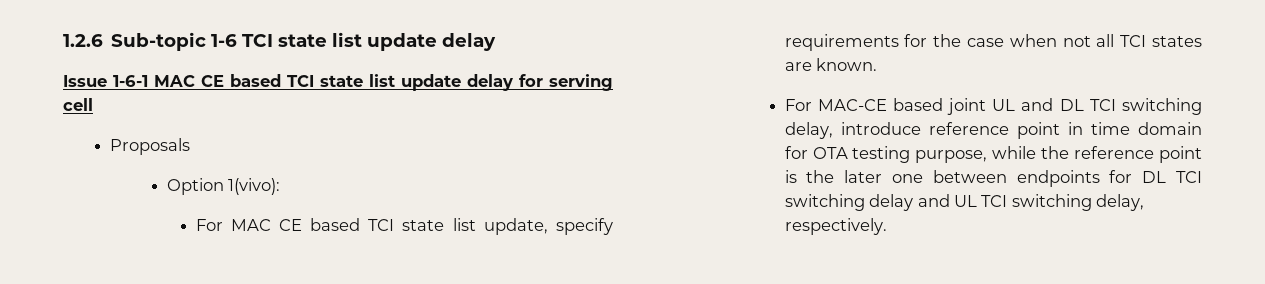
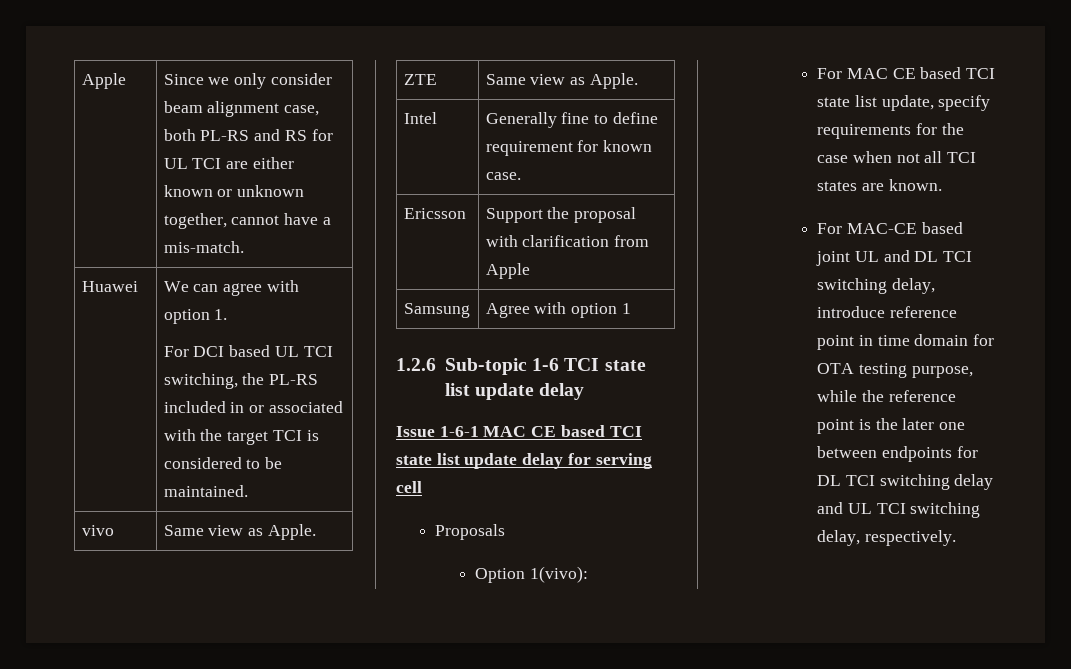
(63, 40) none -> [81,73,126,89] [163,73,332,89] [163,101,320,117] [163,129,333,141] [163,157,294,169] [163,185,305,197] [163,213,331,229] [163,241,244,253] [81,281,138,292] [163,280,299,296] [163,309,228,324] [163,345,333,357] [163,373,319,389] [163,401,343,413] [163,429,319,445] [163,457,283,469] [163,485,248,497] [81,525,114,536] [163,524,316,540] [403,74,437,85] [485,73,638,89] [403,112,437,124] [485,112,658,128] [485,140,653,156] [485,172,521,180] [403,208,466,219] [485,207,637,223] [485,235,650,247] [485,263,530,279] [403,303,470,318] [485,302,631,318] Apple | Since we only consider beam alignment case, both PL-RS and RS for UL TCI are either known or unknown together, cannot have a mis-match. // Huawei | We can agree with option 1. // For DCI based UL TCI switching, the PL-RS included in or associated with the target TCI is considered to be maintained. // vivo | Same view as Apple. // ZTE | Same view as Apple. // Intel | Generally fine to define requirement for known case. // Ericsson | Support the proposal with clarification from Apple // Samsung | Agree with option 1 //

